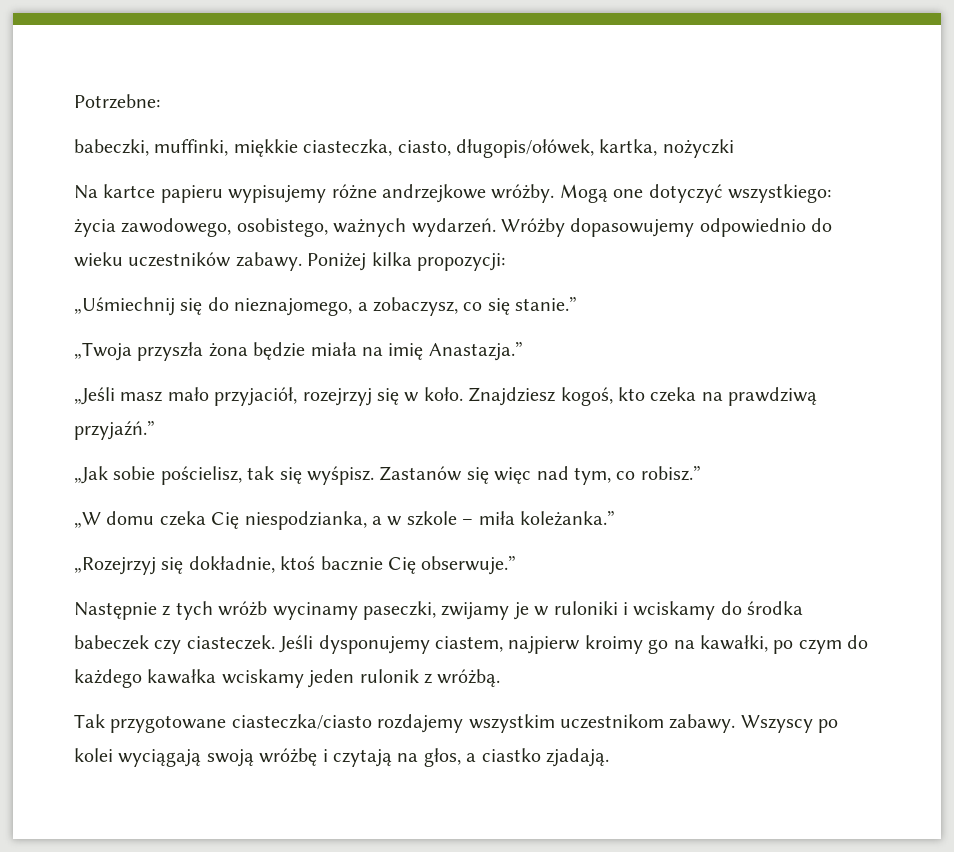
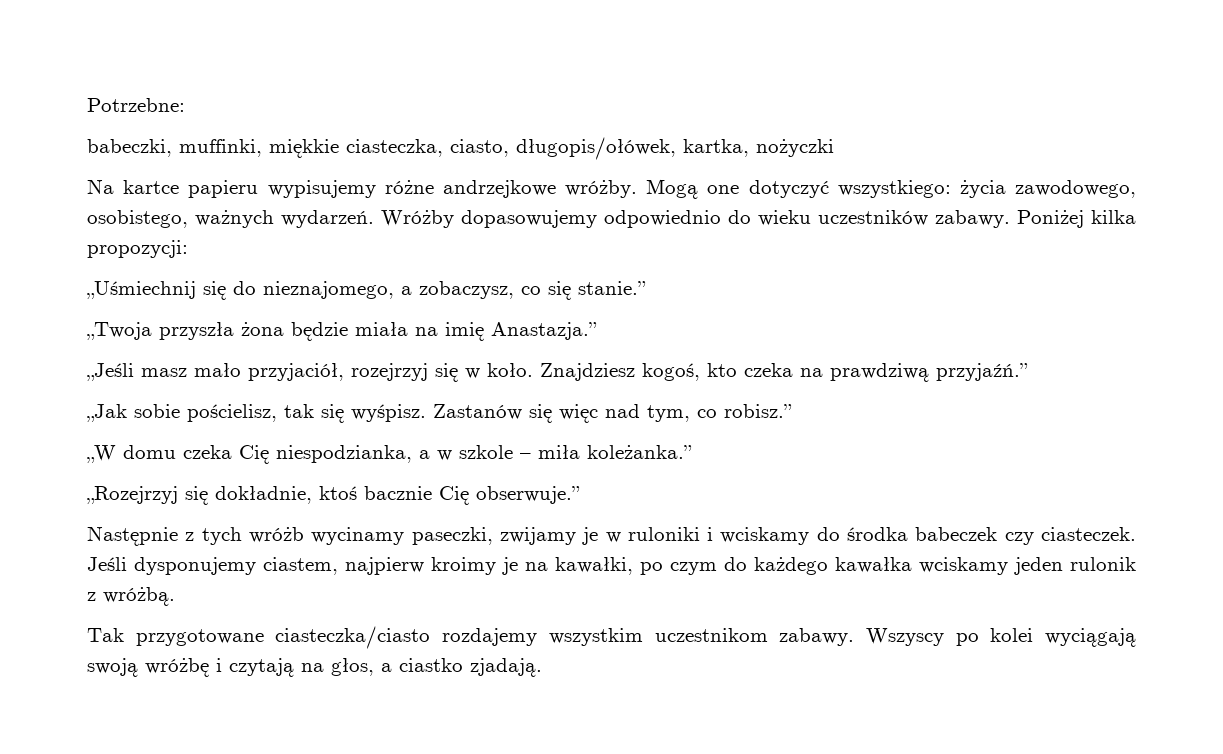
[648,639,669,654] go -> [502,557,518,575] je

